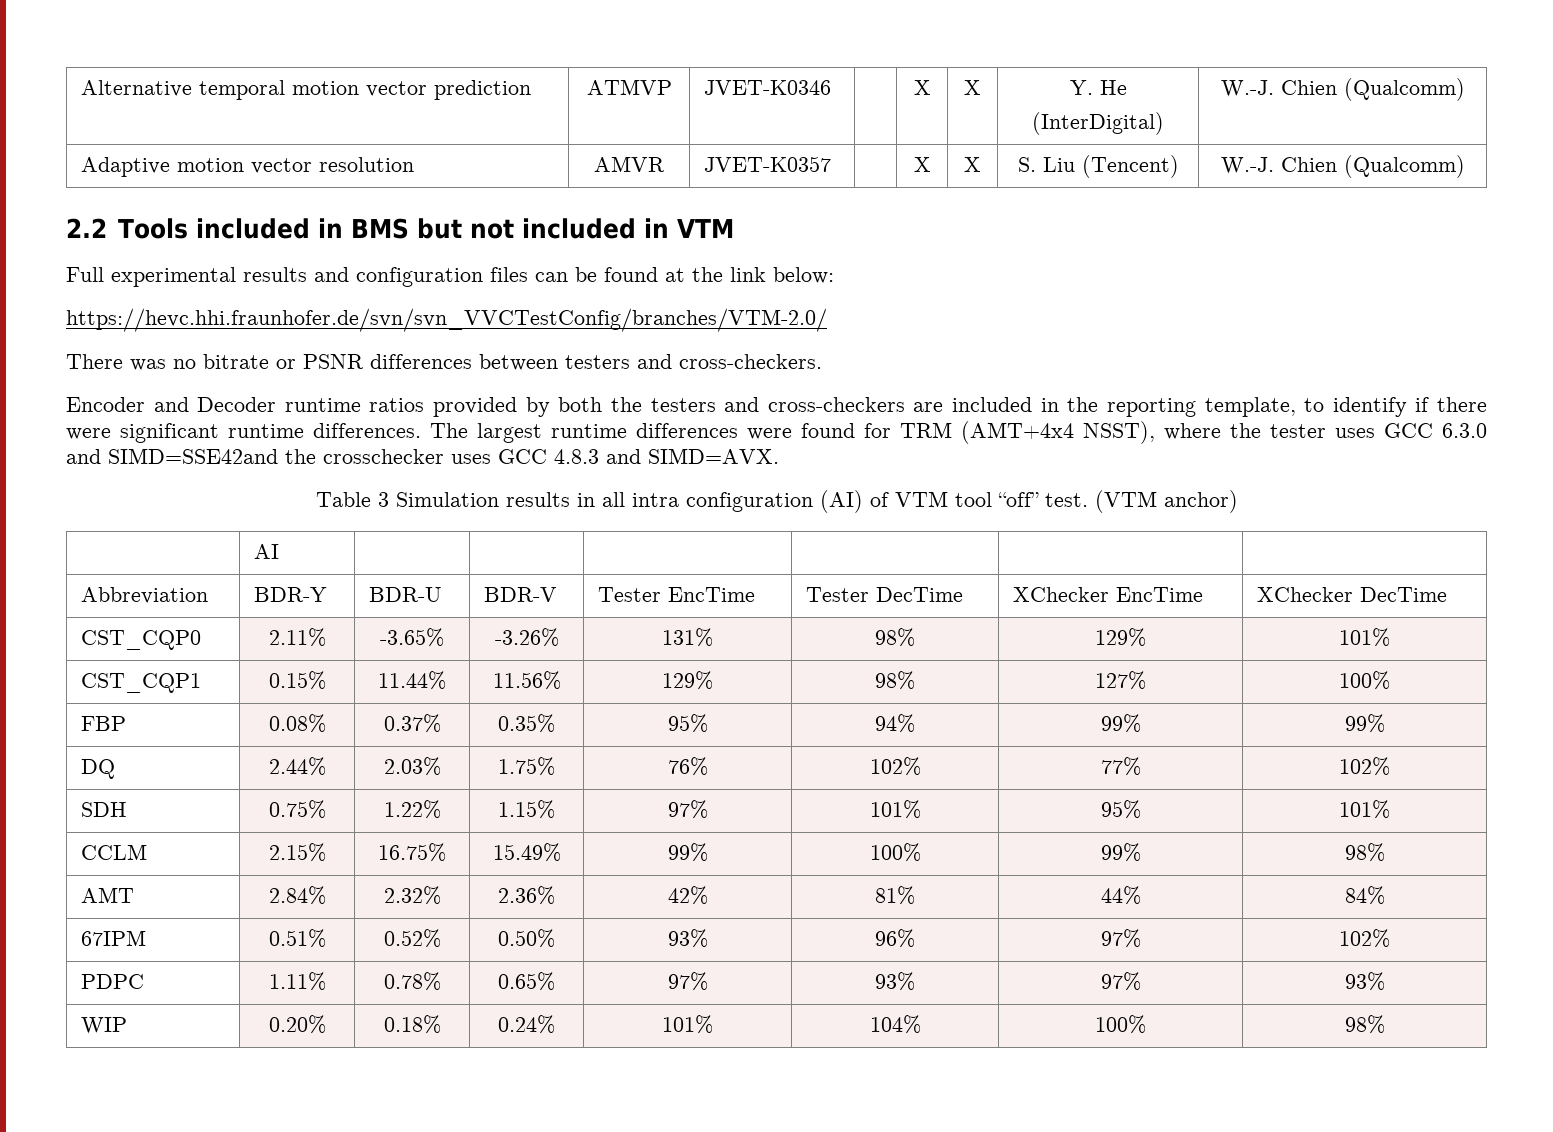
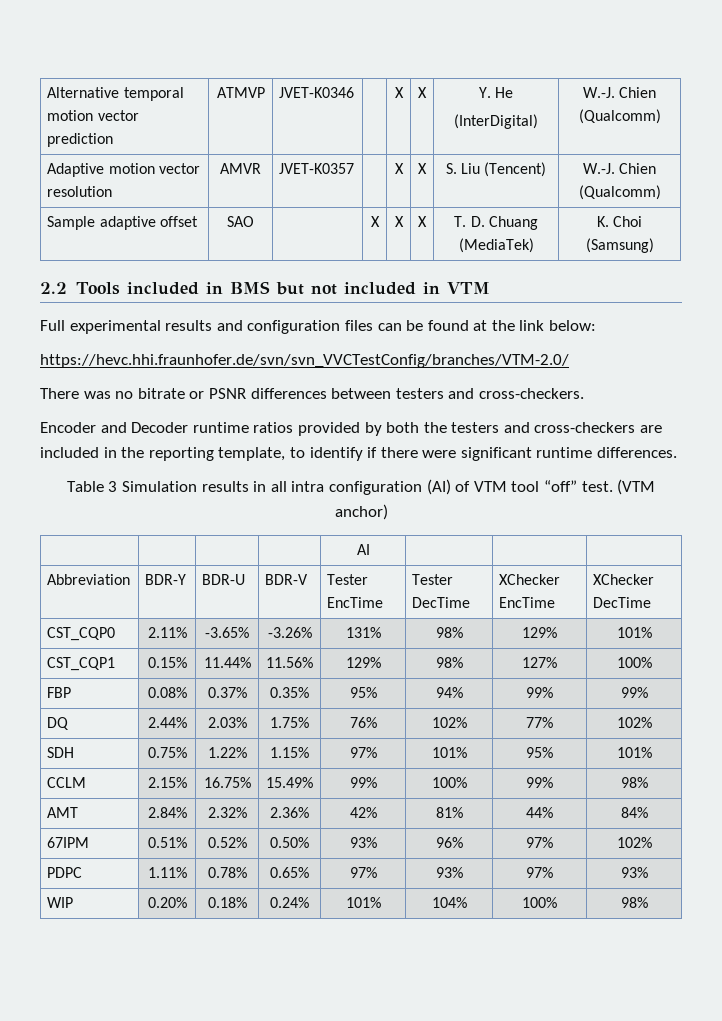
(1465, 166) none -> [47,216,198,230] [227,216,254,227] [370,216,380,227] [394,216,404,227] [418,216,427,227] [454,216,538,230] [458,238,534,253] [596,216,643,227] [585,238,654,253] // Sample adaptive offset | SAO | | X | X | X | T. D. Chuang (MediaTek) | K. Choi (Samsung)
[430,421,1487,444] [66,448,779,464] The largest runtime differences were found for TRM (AMT+4x4 NSST), where the tester uses GCC 6.3.0 and SIMD=SSE42and the crosschecker uses GCC 4.8.3 and SIMD=AVX. -> (678, 452) none
[254,544,280,559] AI | | | -> [356,544,370,555] | | | AI

